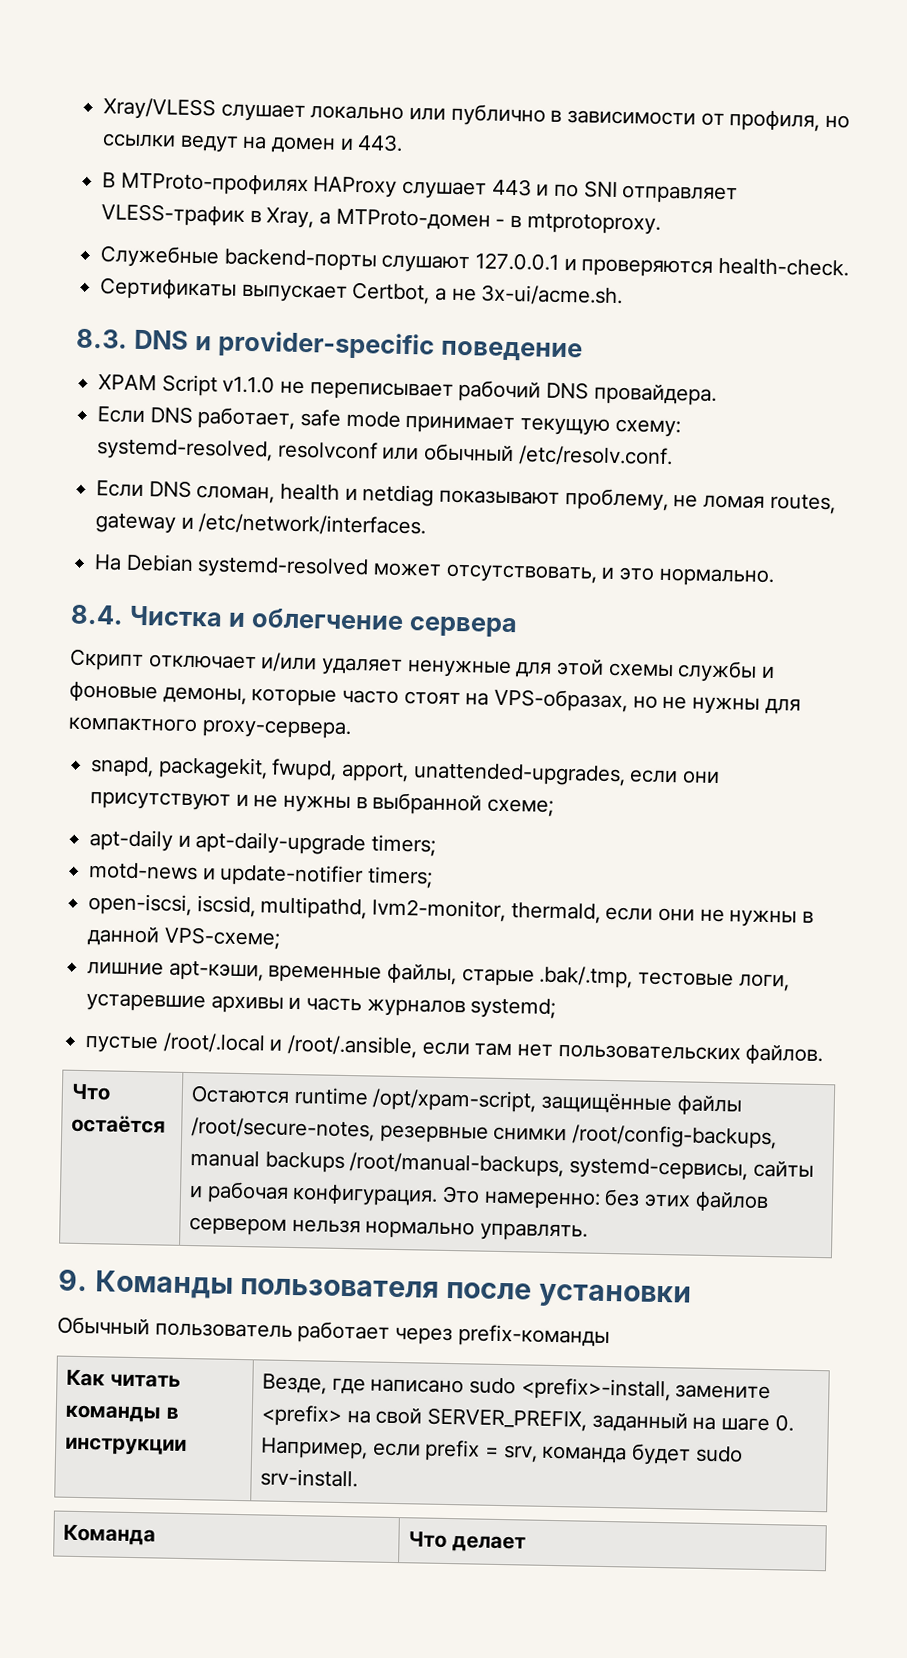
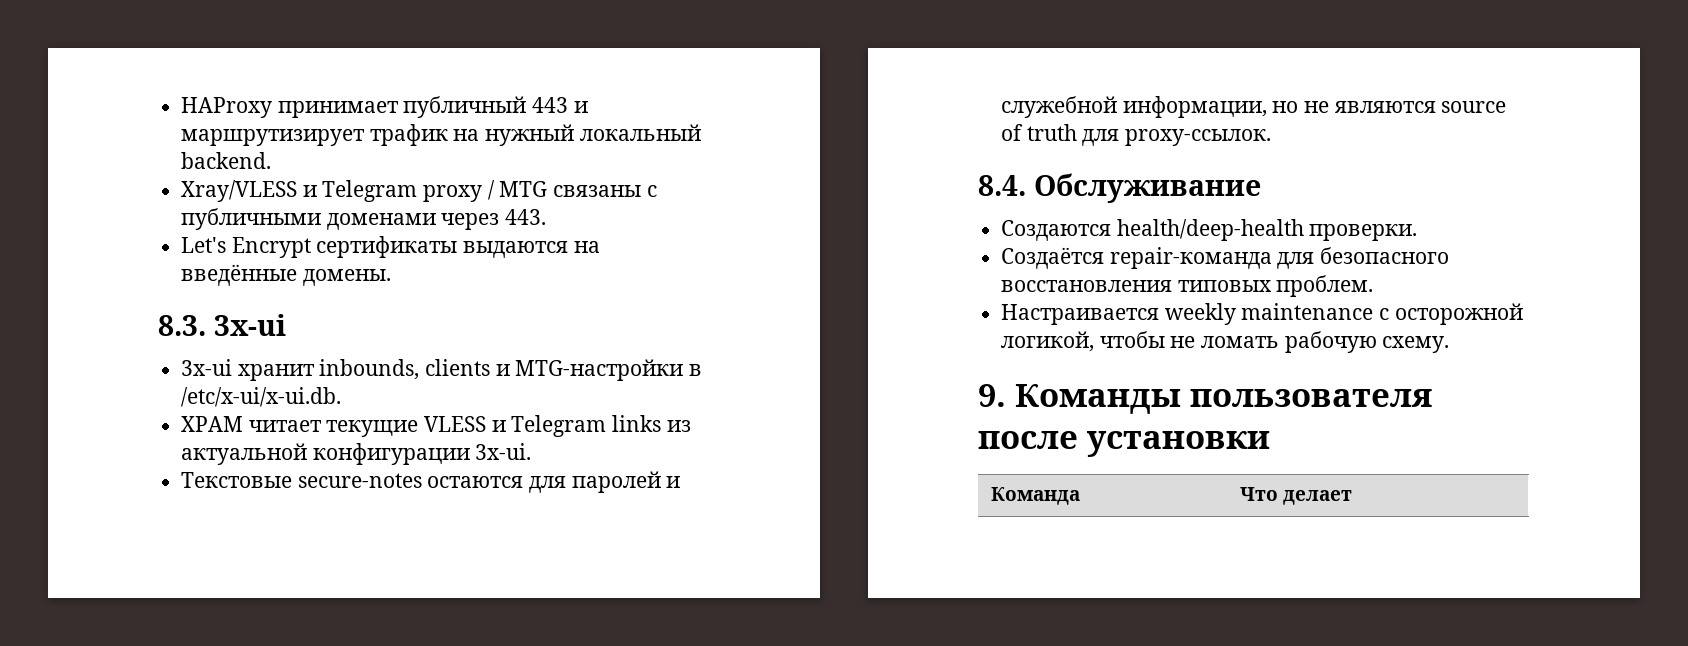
[103,97,851,132] [102,133,404,154] [102,172,739,205] [101,203,661,235] [100,245,850,278] [100,277,624,307] [76,328,583,363] [98,374,717,406] [97,406,681,438] [96,438,673,468] [96,480,836,515] [95,513,427,537] [94,553,774,588] [70,604,518,638] [69,648,776,683] [69,681,801,715] [68,716,352,740] [90,756,721,787] [90,791,555,817] [89,829,437,857] [89,862,434,889] [88,893,815,928] [87,926,281,950] [87,960,790,992] [86,993,557,1019] [85,1032,824,1066] [70,1083,111,1101] [70,1114,166,1134] [190,1085,742,1116] [190,1117,777,1150] [189,1150,814,1181] [188,1181,769,1213] [188,1217,588,1242] Xray/VLESS слушает локально или публично в зависимости от профиля, но ссылки ведут на домен и 443. // В MTProto-профилях HAProxy слушает 443 и по SNI отправляет VLESS-трафик в Xray, а MTProto-домен - в mtprotoproxy. // Служебные backend-порты слушают 127.0.0.1 и проверяются health-check. // Сертификаты выпускает Certbot, а не 3x-ui/acme.sh. // 8.3. DNS и provider-specific поведение // XPAM Script v1.1.0 не переписывает рабочий DNS провайдера. // Если DNS работает, safe mode принимает текущую схему: systemd-resolved, resolvconf или обычный /etc/resolv.conf. // Если DNS сломан, health и netdiag показывают проблему, не ломая routes, gateway и /etc/network/interfaces. // На Debian systemd-resolved может отсутствовать, и это нормально. // 8.4. Чистка и облегчение сервера // Скрипт отключает и/или удаляет ненужные для этой схемы службы и фоновые демоны, которые часто стоят на VPS-образах, но не нужны для компактного proxy-сервера. // snapd, packagekit, fwupd, apport, unattended-upgrades, если они присутствуют и не нужны в выбранной схеме; // apt-daily и apt-daily-upgrade timers; // motd-news и update-notifier timers; // open-iscsi, iscsid, multipathd, lvm2-monitor, thermald, если они не нужны в данной VPS-схеме; // лишние apt-кэши, временные файлы, старые .bak/.tmp, тестовые логи, устаревшие архивы и часть журналов systemd; // пустые /root/.local и /root/.ansible, если там нет пользовательских файлов. // Что остаётся | Остаются runtime /opt/xpam-script, защищённые файлы /root/secure-notes, резервные снимки /root/config-backups, manual backups /root/manual-backups, systemd-сервисы, сайты и рабочая конфигурация. Это намеренно: без этих файлов сервером нельзя нормально управлять. -> [181,96,588,118] [181,124,701,146] [181,152,272,169] [181,180,657,202] [181,208,547,230] [181,236,600,258] [181,264,391,286] [158,314,286,336] [181,359,703,381] [181,387,342,407] [181,415,691,437] [181,443,532,465] [181,471,681,493] [1001,96,1507,118] [1001,124,1272,146] [978,173,1261,203] [1001,219,1418,241] [1001,247,1450,269] [1001,275,1374,297] [1001,303,1523,325] [1001,331,1450,353] HAProxy принимает публичный 443 и маршрутизирует трафик на нужный локальный backend. // Xray/VLESS и Telegram proxy / MTG связаны с публичными доменами через 443. // Let's Encrypt сертификаты выдаются на введённые домены. // 8.3. 3x-ui // 3x-ui хранит inbounds, clients и MTG-настройки в /etc/x-ui/x-ui.db. // XPAM читает текущие VLESS и Telegram links из актуальной конфигурации 3x-ui. // Текстовые secure-notes остаются для паролей и служебной информации, но не являются source of truth для proxy-ссылок. // 8.4. Обслуживание // Создаются health/deep-health проверки. // Создаётся repair-команда для безопасного восстановления типовых проблем. // Настраивается weekly maintenance с осторожной логикой, чтобы не ломать рабочую схему.
[57,1316,610,1349] [65,1369,181,1388] [64,1404,179,1423] [64,1436,187,1457] [261,1373,772,1402] [260,1404,794,1433] [260,1437,743,1466] [259,1468,358,1488] // Обычный пользователь работает через prefix-команды // Как читать команды в инструкции | Везде, где написано sudo <prefix>-install, замените <prefix> на свой SERVER_PREFIX, заданный на шаге 0. Например, если prefix = srv, команда будет sudo srv-install. -> (1270, 444) none

